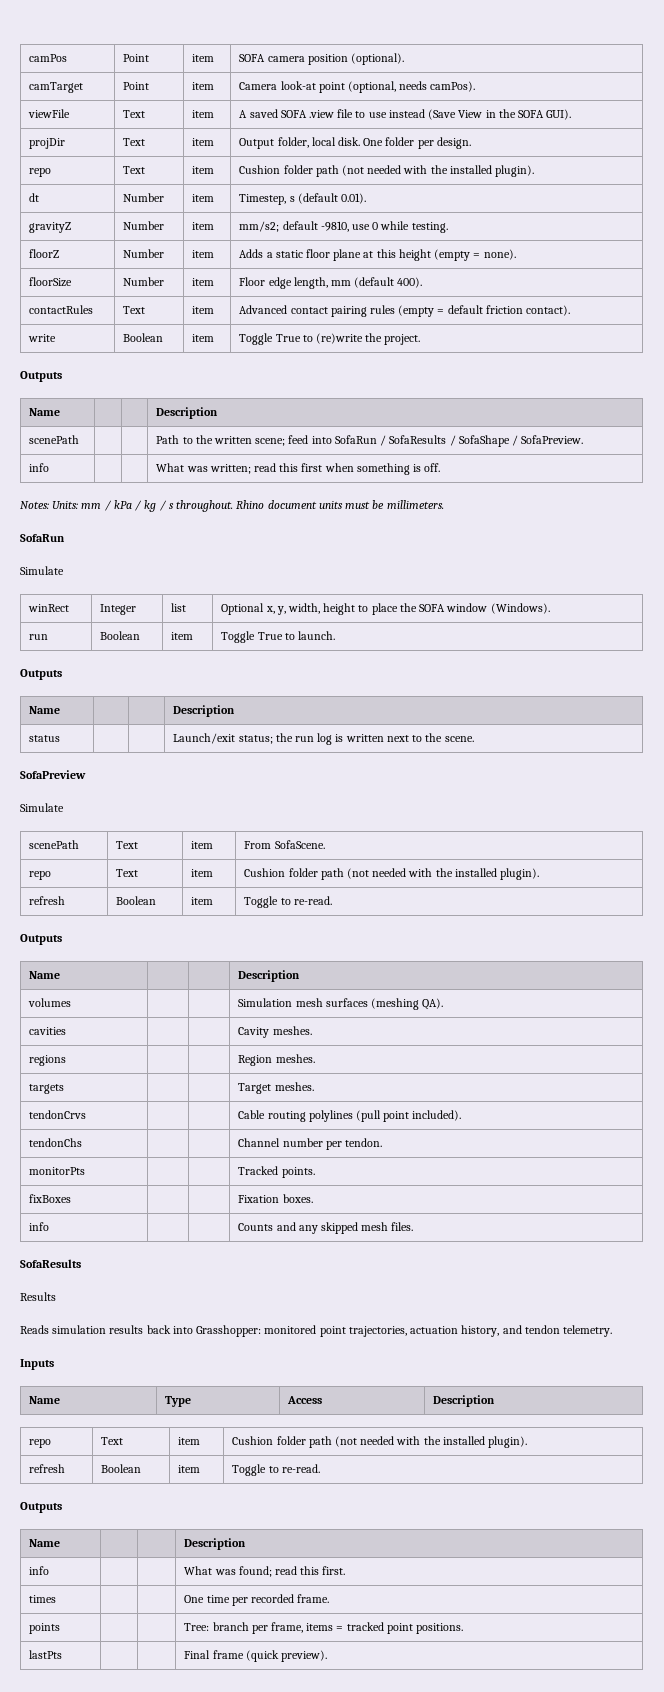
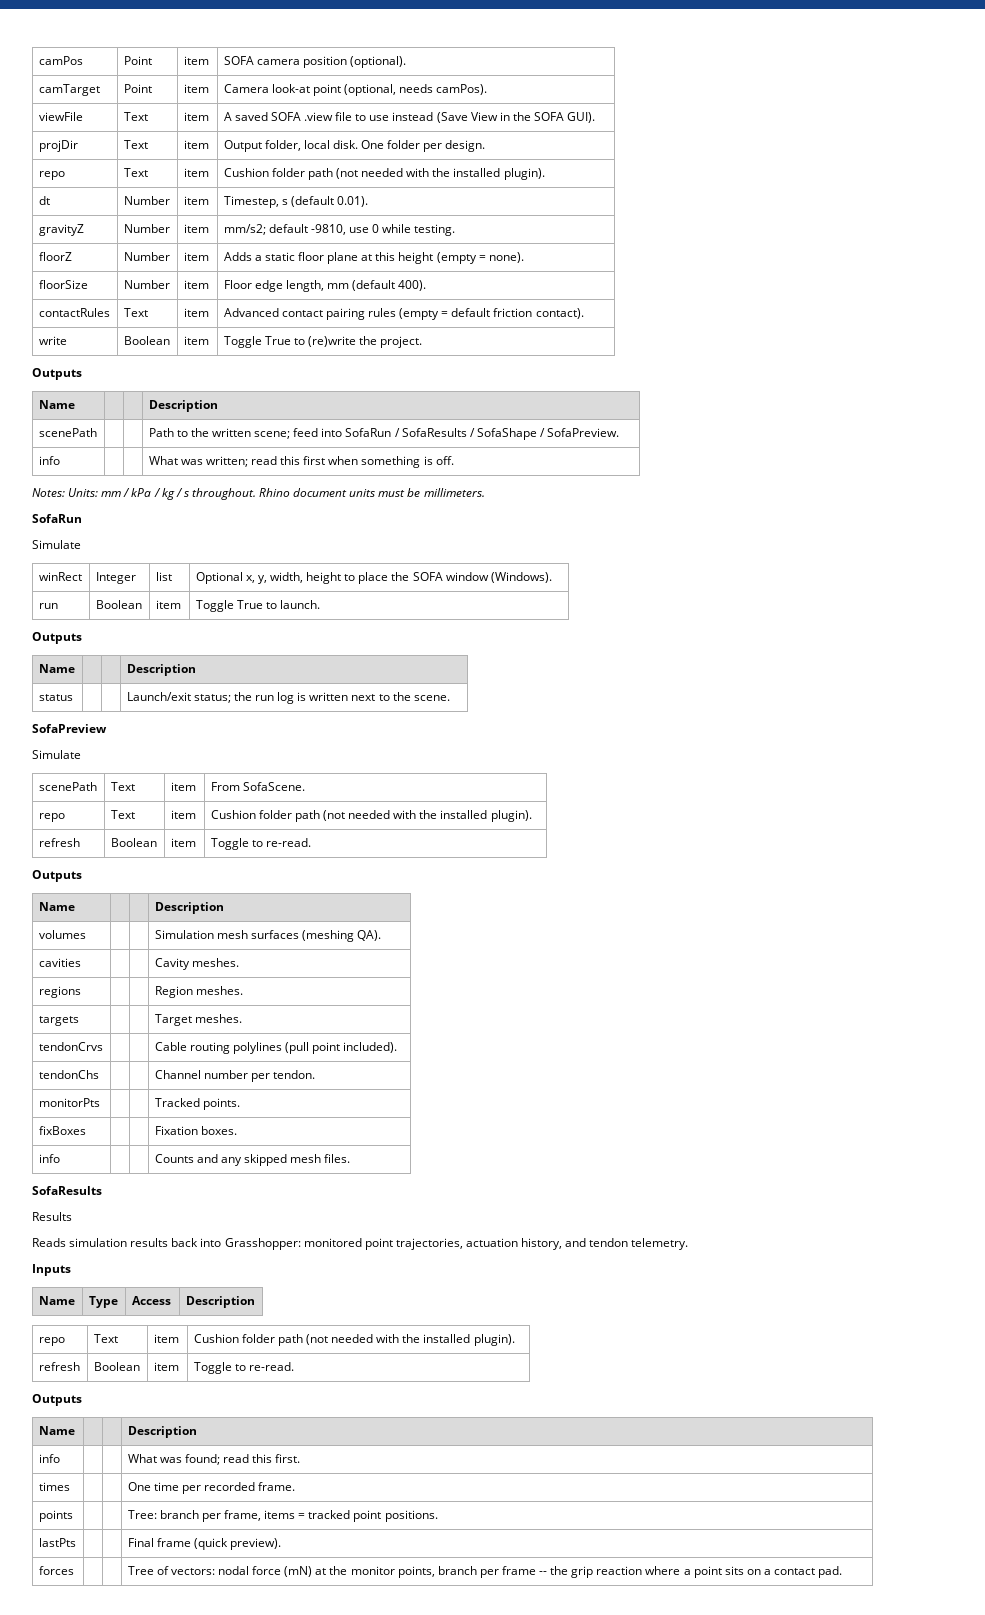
(327, 1656) none -> [38,1566,74,1575] [127,1566,843,1578] // forces | | | Tree of vectors: nodal force (mN) at the monitor points, branch per frame -- the grip reaction where a point sits on a contact pad.

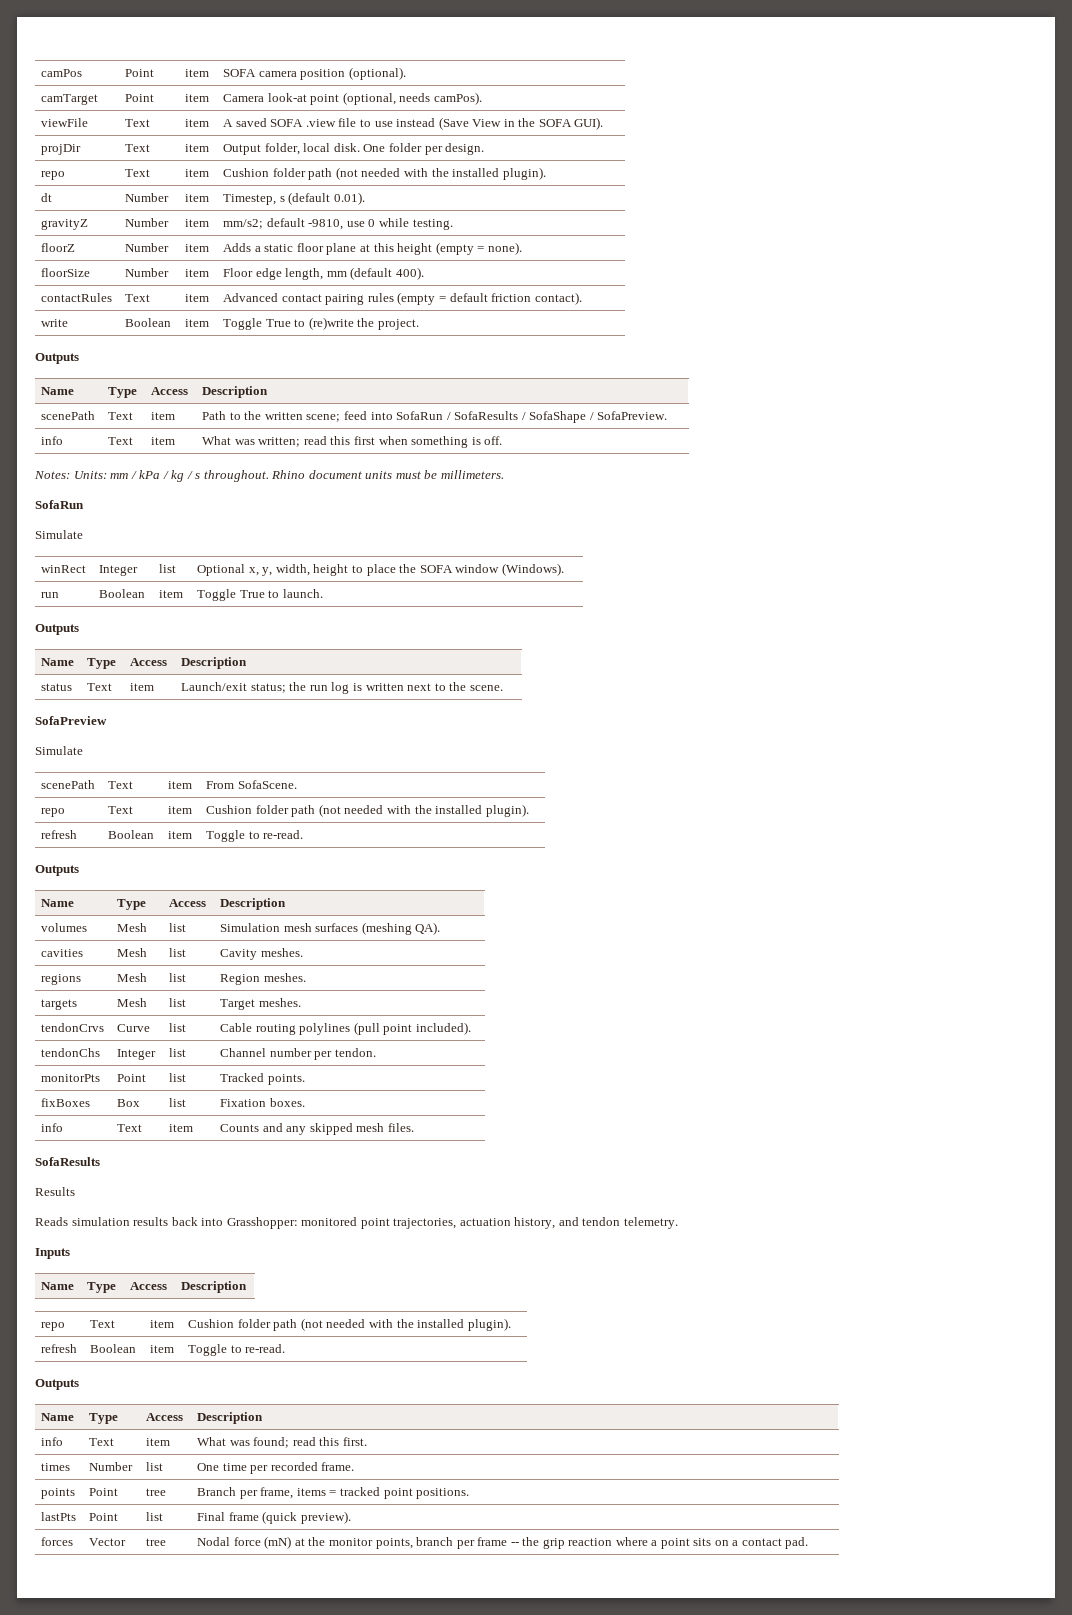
(75, 404) | -> [108,387,138,398] [151,387,189,395] Type | Access
(97, 432) | -> [108,412,134,420] [151,412,176,420] Text | item
(60, 460) | -> [108,437,134,445] [151,437,176,445] Text | item
(75, 668) | -> [87,658,117,669] [130,658,168,666] Type | Access
(73, 697) | -> [87,683,113,691] [130,683,155,691] Text | item
(75, 906) | -> [117,899,147,910] [169,899,207,907] Type | Access
(86, 934) | -> [117,923,148,932] [169,923,187,932] Mesh | list
(81, 962) | -> [117,948,148,957] [169,948,187,957] Mesh | list
(81, 992) | -> [117,973,148,982] [169,973,187,982] Mesh | list
(79, 1021) | -> [117,998,148,1007] [169,998,187,1007] Mesh | list
(103, 1046) | -> [117,1024,151,1032] [169,1023,187,1032] Curve | list
(99, 1074) | -> [117,1049,157,1060] [169,1048,187,1057] Integer | list
(100, 1102) | -> [117,1074,147,1082] [169,1073,187,1082] Point | list
(86, 1130) | -> [117,1099,141,1107] [169,1098,187,1107] Box | list
(60, 1158) | -> [117,1124,143,1132] [169,1124,194,1132] Text | item
(75, 1430) | -> [89,1413,119,1424] [146,1413,184,1421] Type | Access
(60, 1458) | -> [89,1438,115,1446] [146,1438,171,1446] Text | item
(70, 1486) | -> [89,1462,134,1471] [146,1462,164,1471] Number | list
[127,1510,199,1519] | | Tree: branch -> [89,1488,119,1496] [146,1488,167,1496] [197,1487,237,1496] Point | tree | Branch
(76, 1542) | -> [89,1513,119,1521] [146,1512,164,1521] Point | list
[127,1566,250,1575] | | Tree of vectors: nodal -> [89,1538,127,1546] [146,1538,167,1546] [197,1537,231,1546] Vector | tree | Nodal

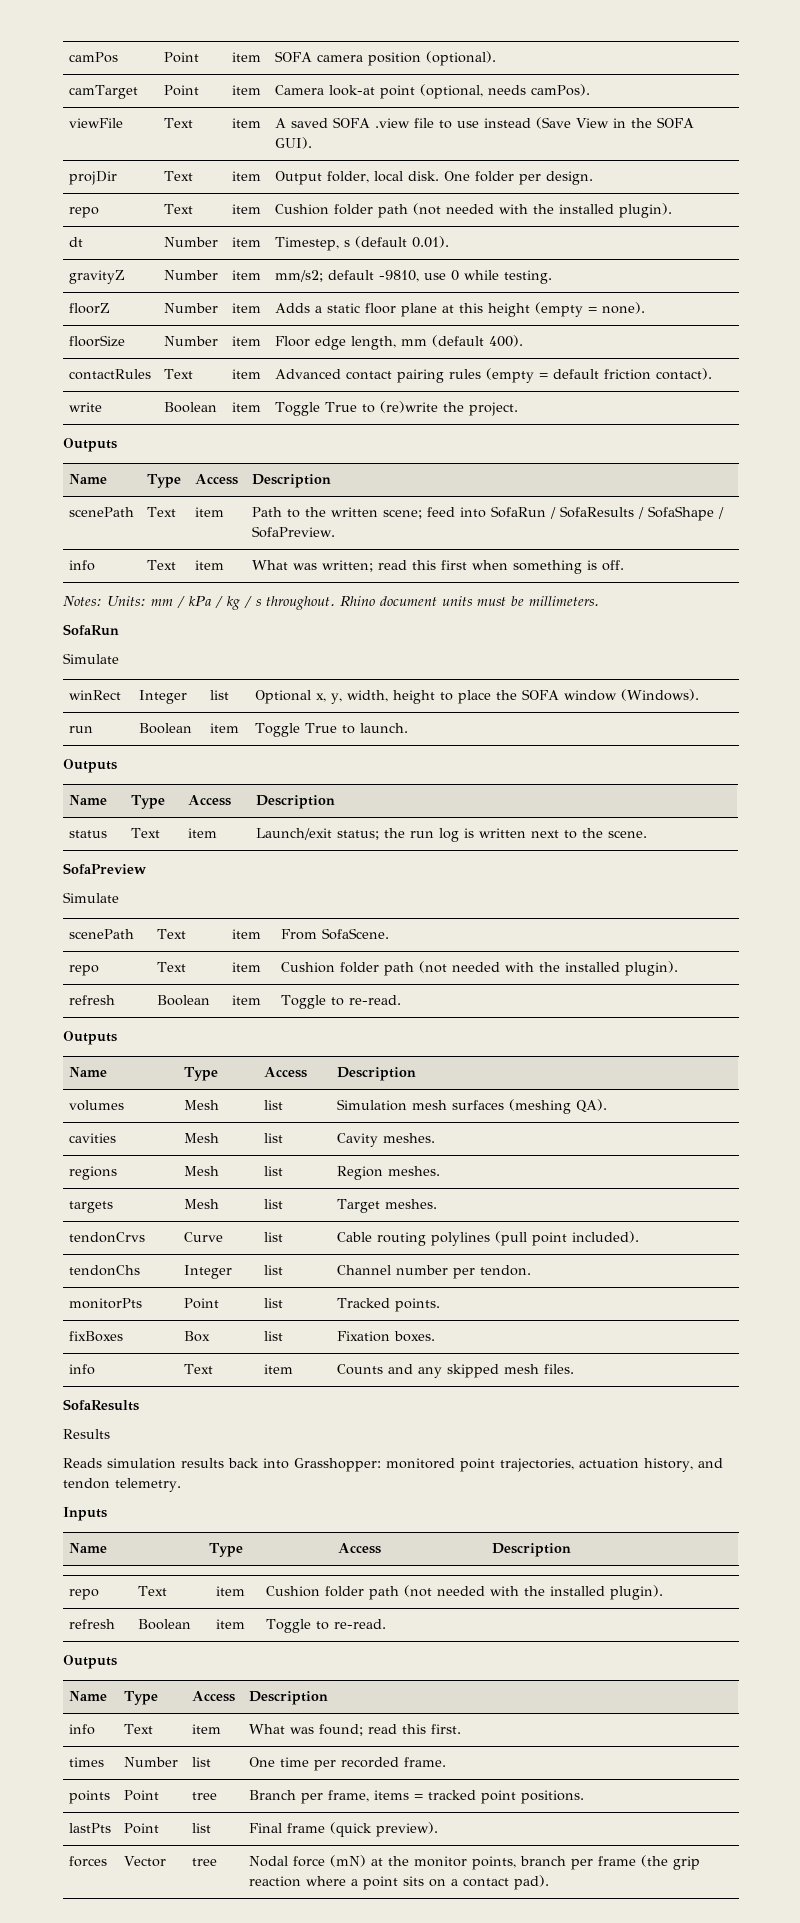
[510,1537,540,1546] -- the -> [641,1855,669,1867] (the
[785,1537,809,1549] pad. -> [514,1875,550,1890] pad).

